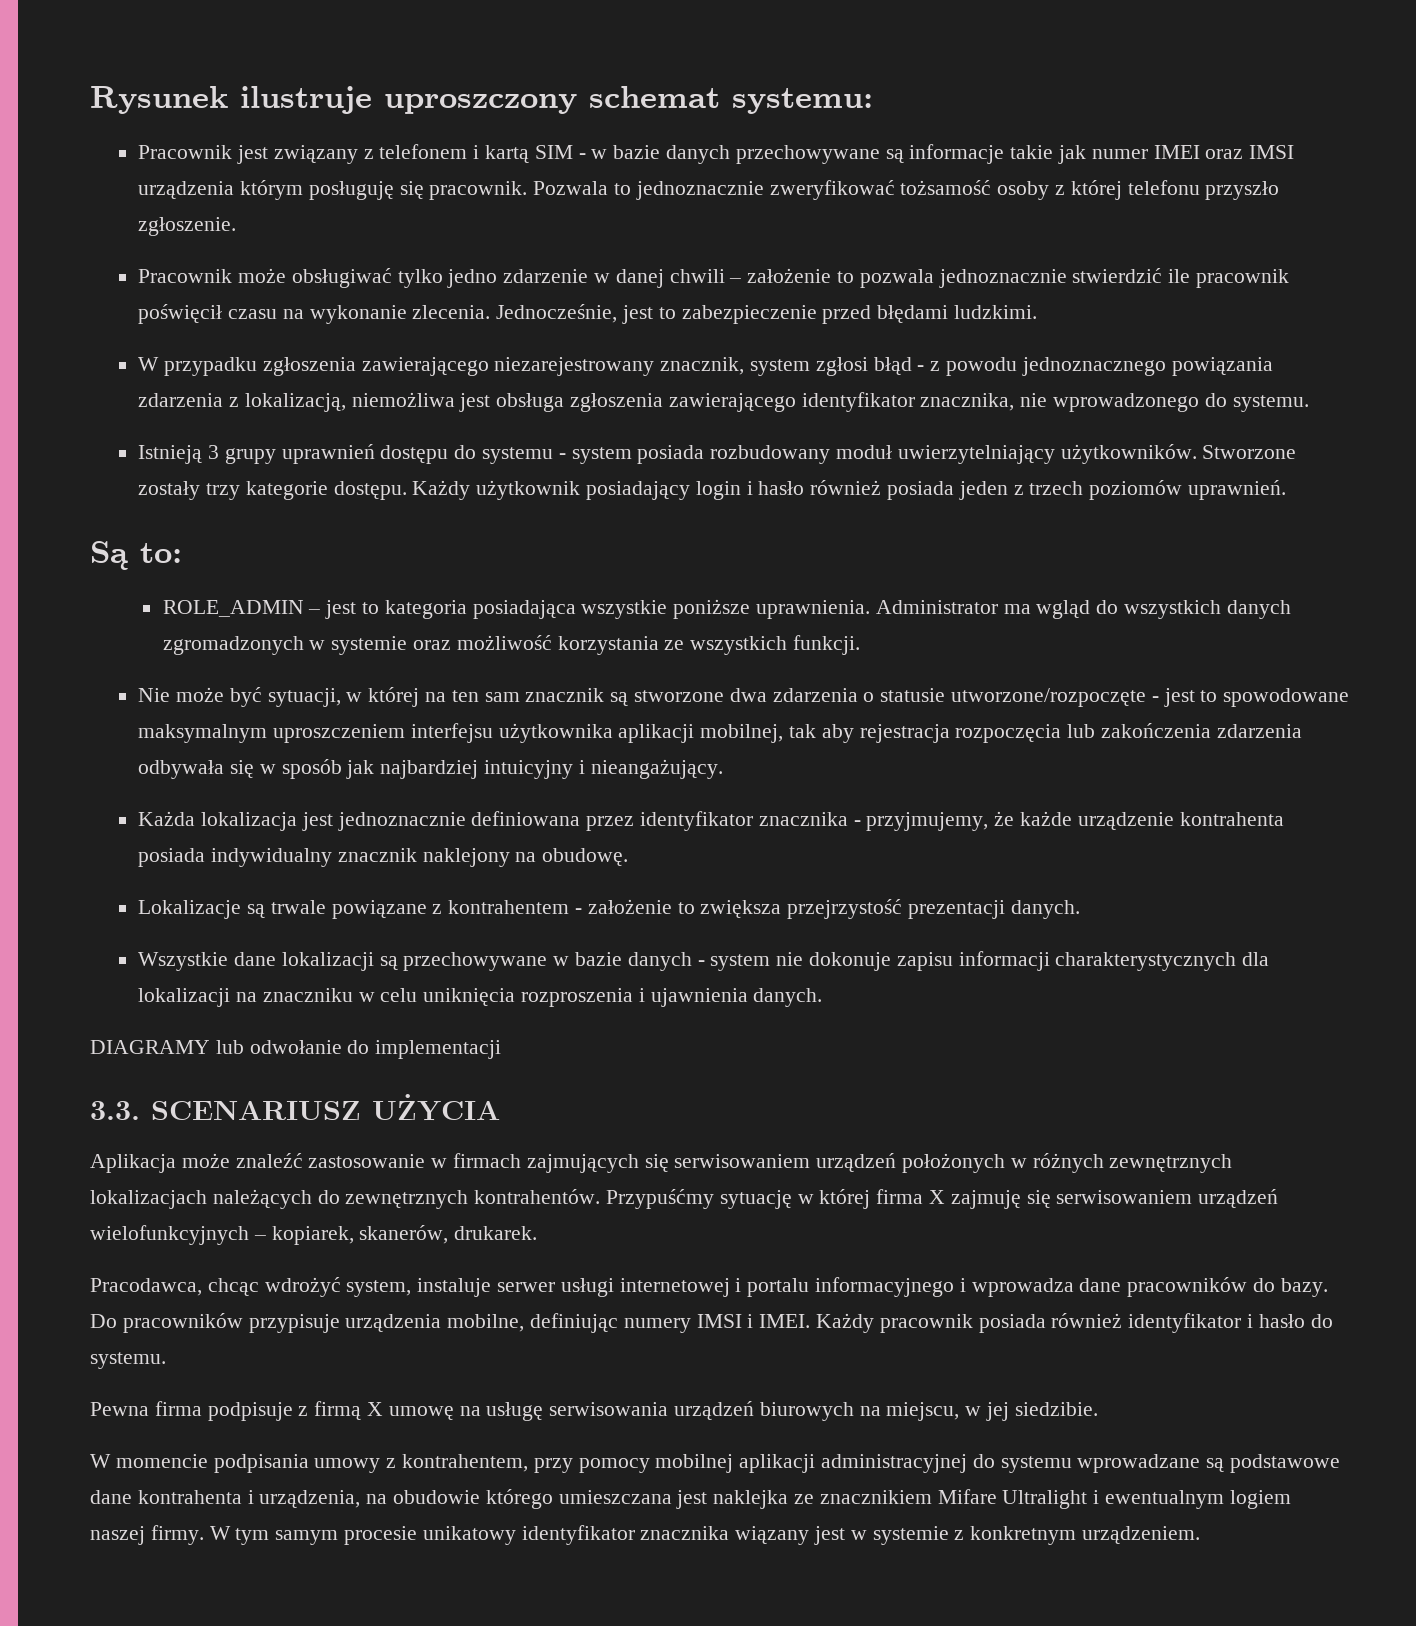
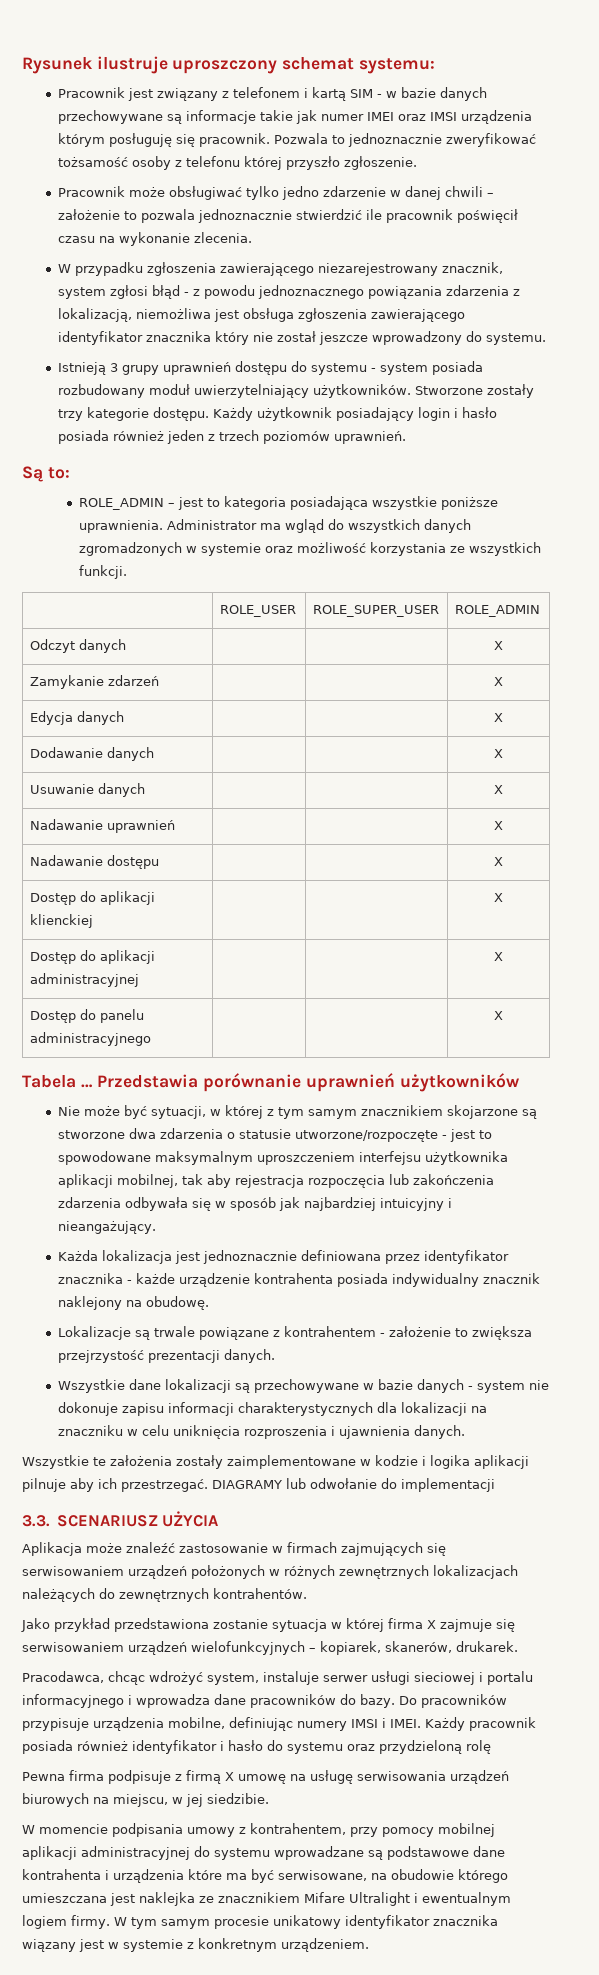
[1070,180,1200,200] której telefonu -> [185,156,282,170] telefonu której
[496,304,1037,324] Jednocześnie, jest to zabezpieczenie przed błędami ludzkimi. -> (252, 237) none
[920,393,1199,412] znacznika, nie wprowadzonego -> [145,331,462,345] znacznika który nie został jeszcze wprowadzony
[810,480,954,500] również posiada -> [57,430,164,444] posiada również
(861, 645) none -> [219,605,296,617] [312,605,439,617] [454,605,540,617] [29,639,126,653] [494,641,503,650] [29,675,159,689] [494,677,503,686] [29,711,124,725] [494,713,503,722] [29,747,154,761] [494,749,503,758] [29,783,145,797] [494,785,503,794] [29,819,175,833] [494,821,503,830] [29,855,159,869] [494,857,503,866] [29,891,155,905] [29,914,93,928] [494,893,503,902] [29,950,155,964] [29,973,139,987] [494,952,503,961] [29,1009,144,1023] [29,1032,151,1046] [494,1011,503,1020] [22,1073,519,1092] // | ROLE_USER | ROLE_SUPER_USER | ROLE_ADMIN // Odczyt danych | | | X // Zamykanie zdarzeń | | | X // Edycja danych | | | X // Dodawanie danych | | | X // Usuwanie danych | | | X // Nadawanie uprawnień | | | X // Nadawanie dostępu | | | X // Dostęp do aplikacji klienckiej | | | X // Dostęp do aplikacji administracyjnej | | | X // Dostęp do panelu administracyjnego | | | X // Tabela … Przedstawia porównanie uprawnień użytkowników
[424,688,605,702] na ten sam znacznik -> [266,1105,518,1119] z tym samym znacznikiem skojarzone
[866,811,1015,831] przyjmujemy, że -> (132, 1282) none
(823, 997) none -> [22,1455,529,1469] [22,1478,208,1492] Wszystkie te założenia zostały zaimplementowane w kodzie i logika aplikacji pilnuje aby ich przestrzegać.
[606,1189,792,1209] Przypuśćmy sytuację -> [21,1618,327,1632] // Jako przykład przedstawiona zostanie sytuacja
[950,1190,1021,1209] zajmuję -> [440,1619,492,1632] zajmuje
[619,1278,730,1297] internetowej -> [414,1672,475,1685] sieciowej
[90,1352,166,1369] systemu. -> [287,1740,491,1754] systemu oraz przydzieloną rolę
[259,1490,361,1508] urządzenia, -> [113,1869,367,1883] urządzenia które ma być serwisowane,
[90,1526,145,1545] naszej -> (67, 1922) none

